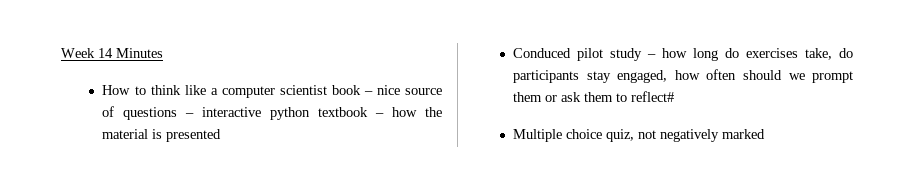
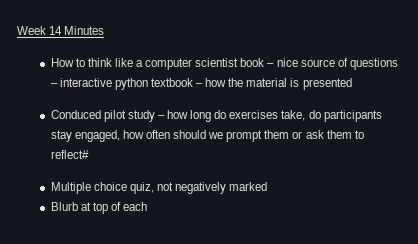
(766, 134) none -> [50,202,148,214] // Blurb at top of each

